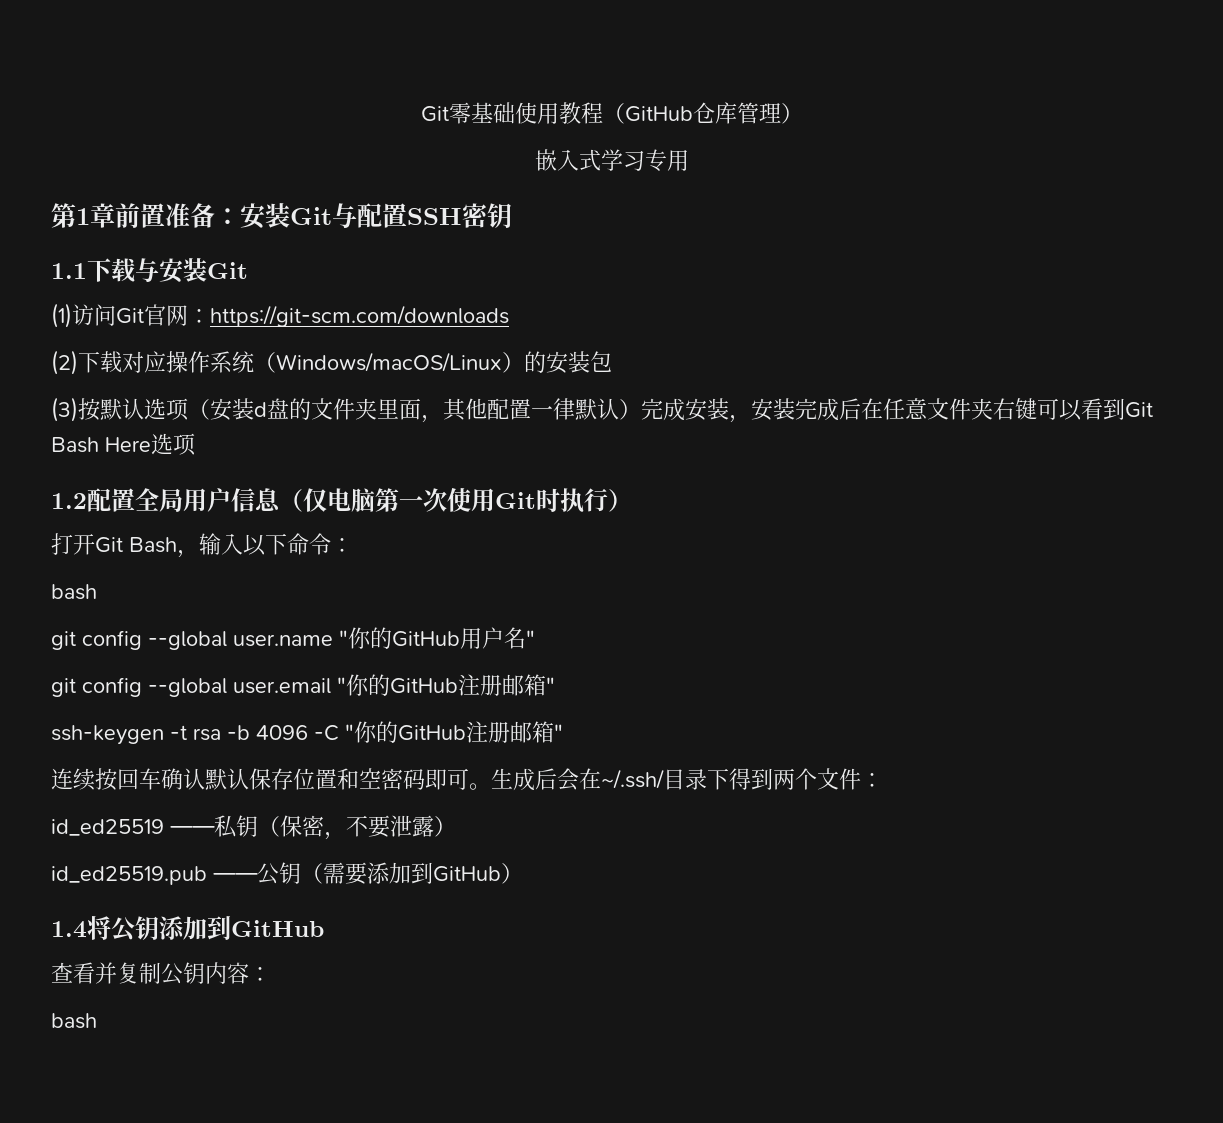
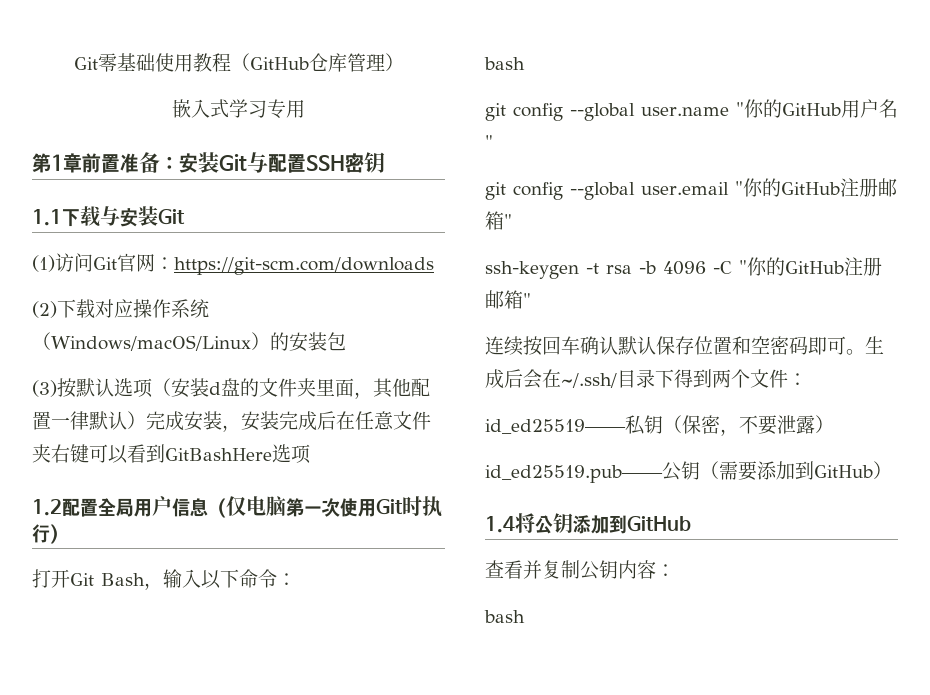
[1125,402,1153,418] [51,437,151,453] Git Bash Here -> [165,448,272,461] GitBashHere
[51,819,215,836] id_ed25519 —— -> [485,419,626,434] id_ed25519——
[51,866,258,885] id_ed25519.pub —— -> [485,465,663,483] id_ed25519.pub——

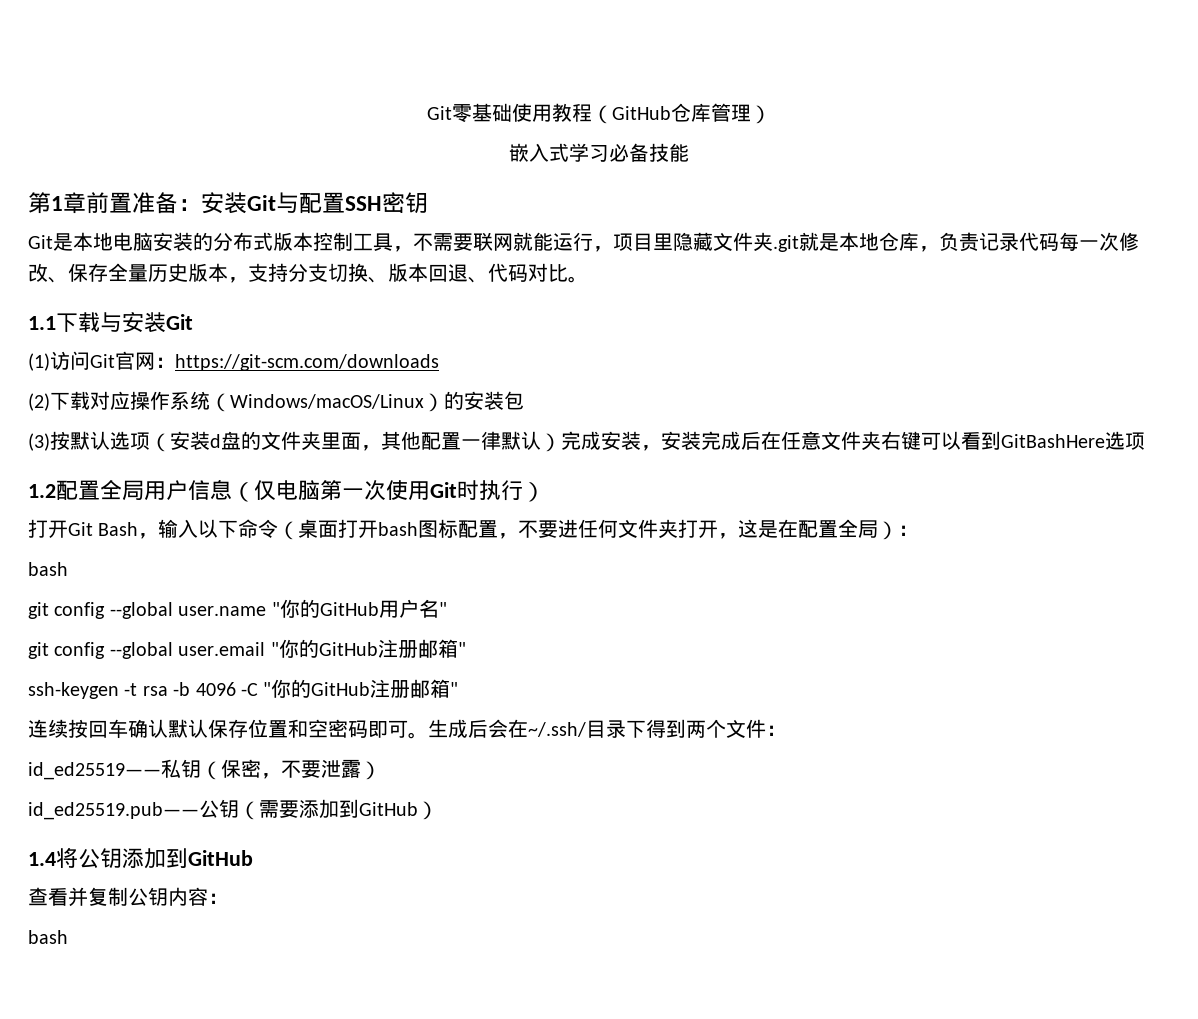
[267,99,305,119] 专用 -> [609,143,689,162] 必备技能
(385, 162) none -> [28,232,1139,252] [28,263,588,283] // Git是本地电脑安装的分布式版本控制工具，不需要联网就能运行，项目里隐藏文件夹.git就是本地仓库，负责记录代码每一次修改、保存全量历史版本，支持分支切换、版本回退、代码对比。
(277, 578) none -> [278,519,899,540] （桌面打开bash图标配置，不要进任何文件夹打开，这是在配置全局）

